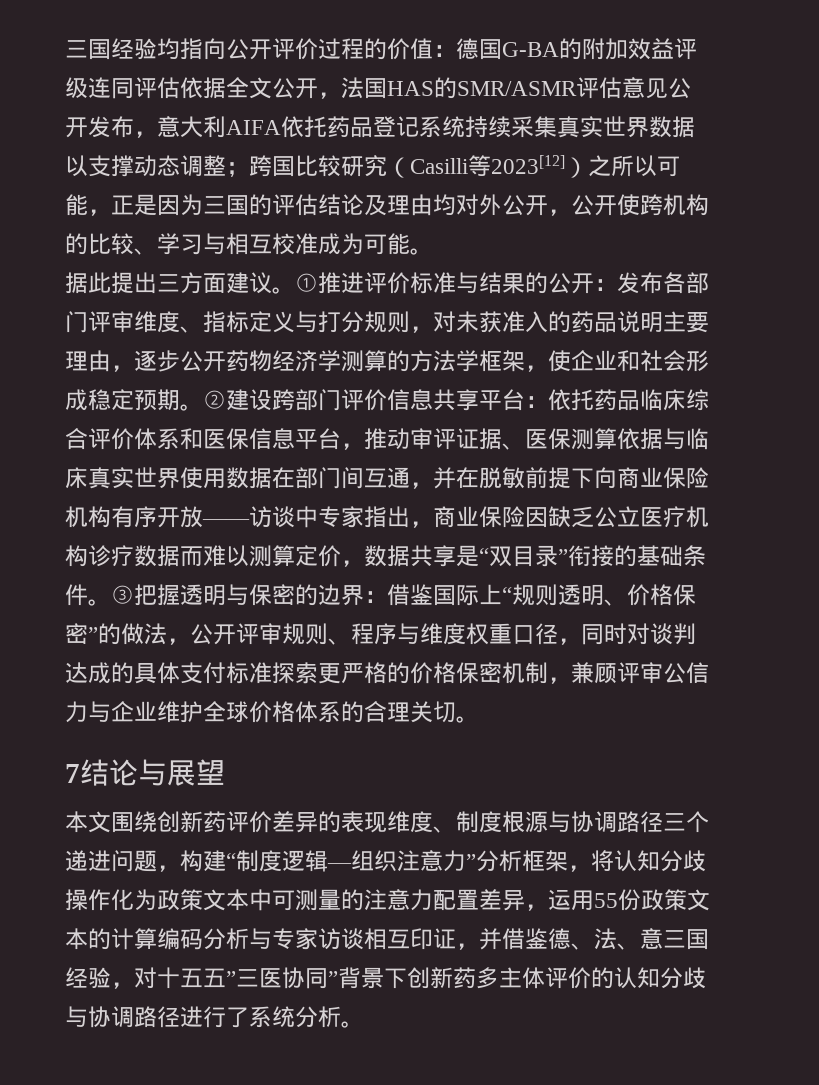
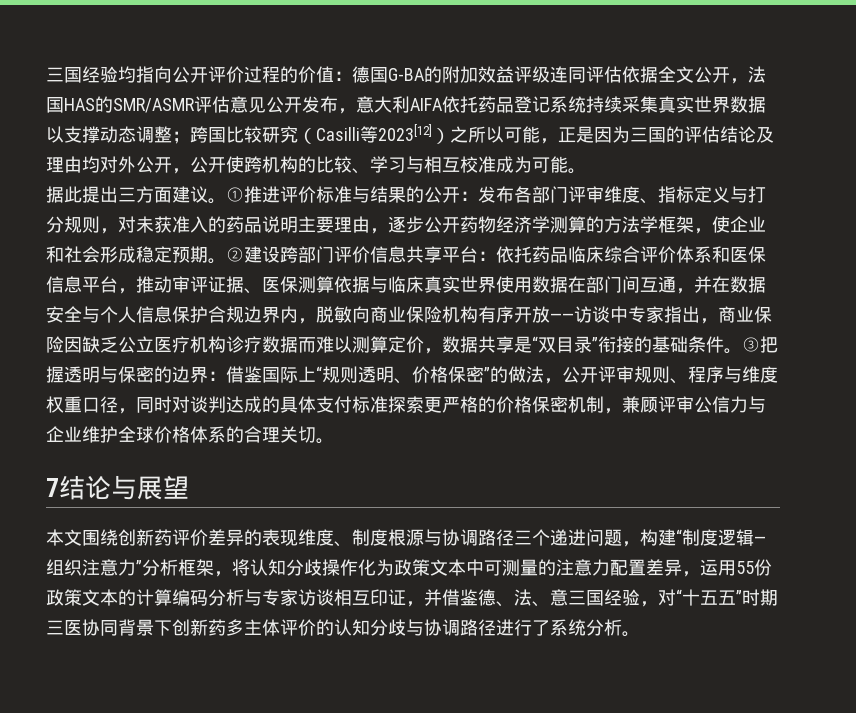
[479,467,594,489] 脱敏前提下 -> [730,276,766,293] [46,306,352,324] 数据安全与个人信息保护合规边界内，脱敏
(157, 977) none -> [676,589,682,604] “
(236, 978) none -> [742,589,778,606] 时期
[328,971,338,986] ” -> (118, 628) none

